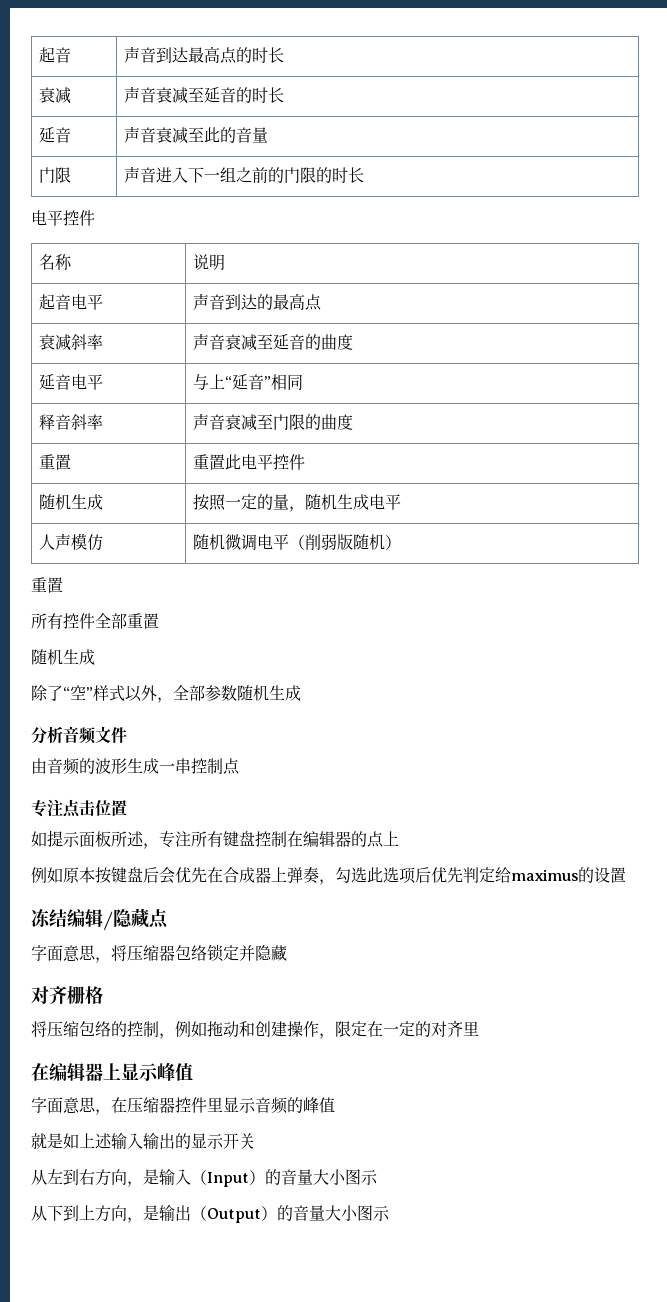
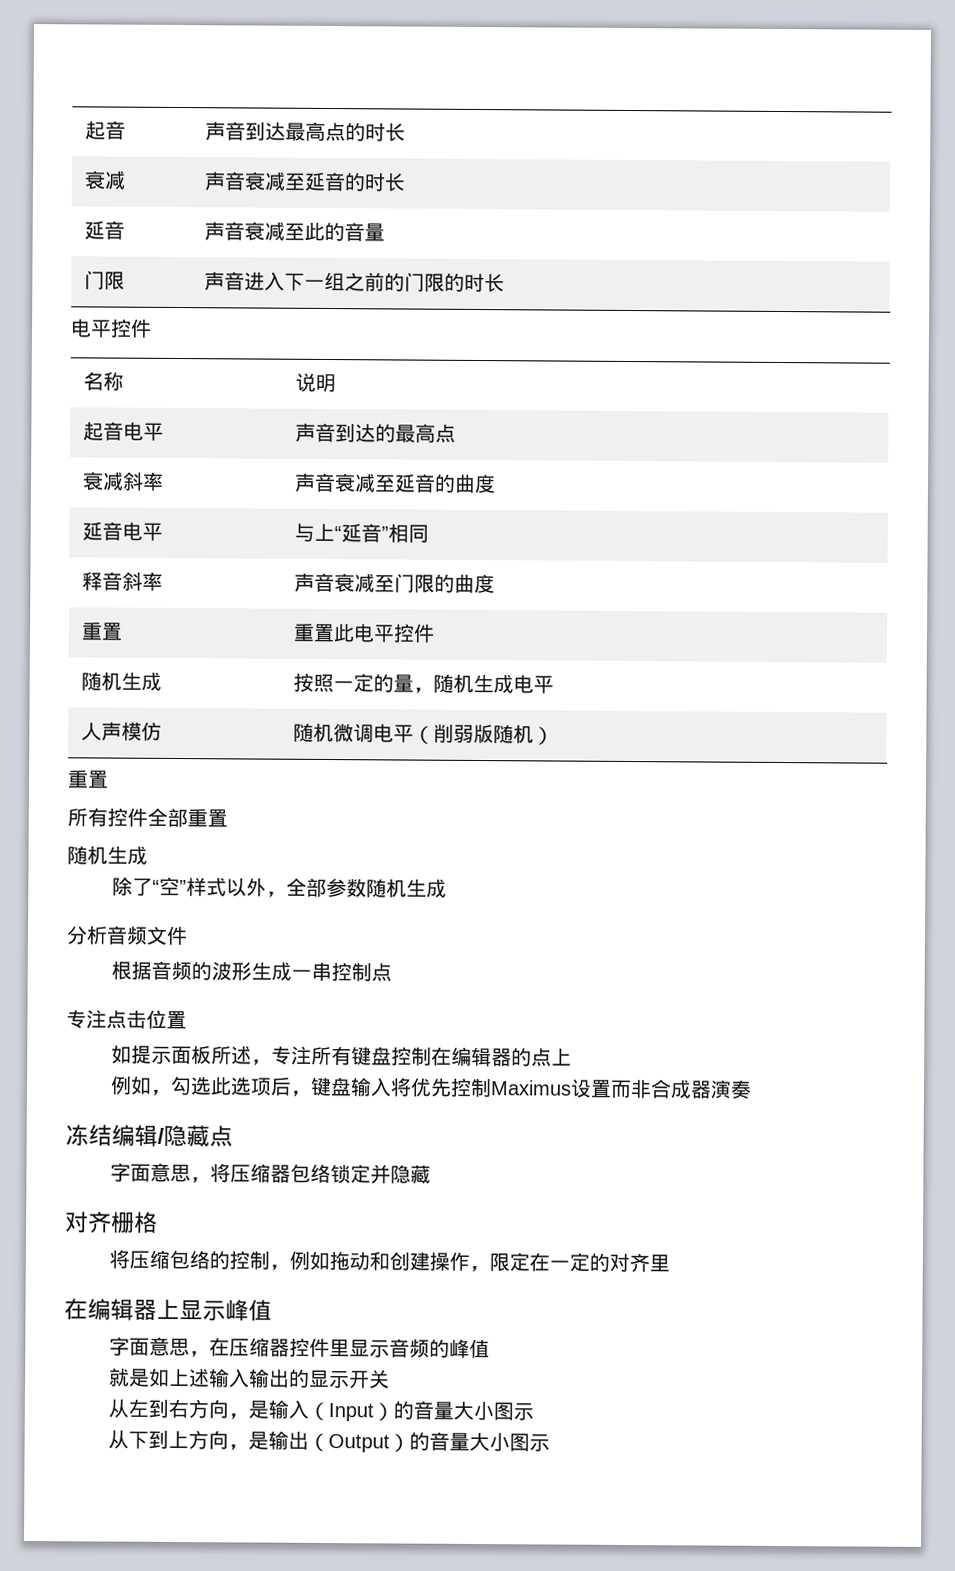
[31,758,47,774] 由 -> [110,960,152,980] 根据
[63,867,626,885] 原本按键盘后会优先在合成器上弹奏，勾选此选项后优先判定给maximus的设置 -> [149,1075,752,1099] ，勾选此选项后，键盘输入将优先控制Maximus设置而非合成器演奏

